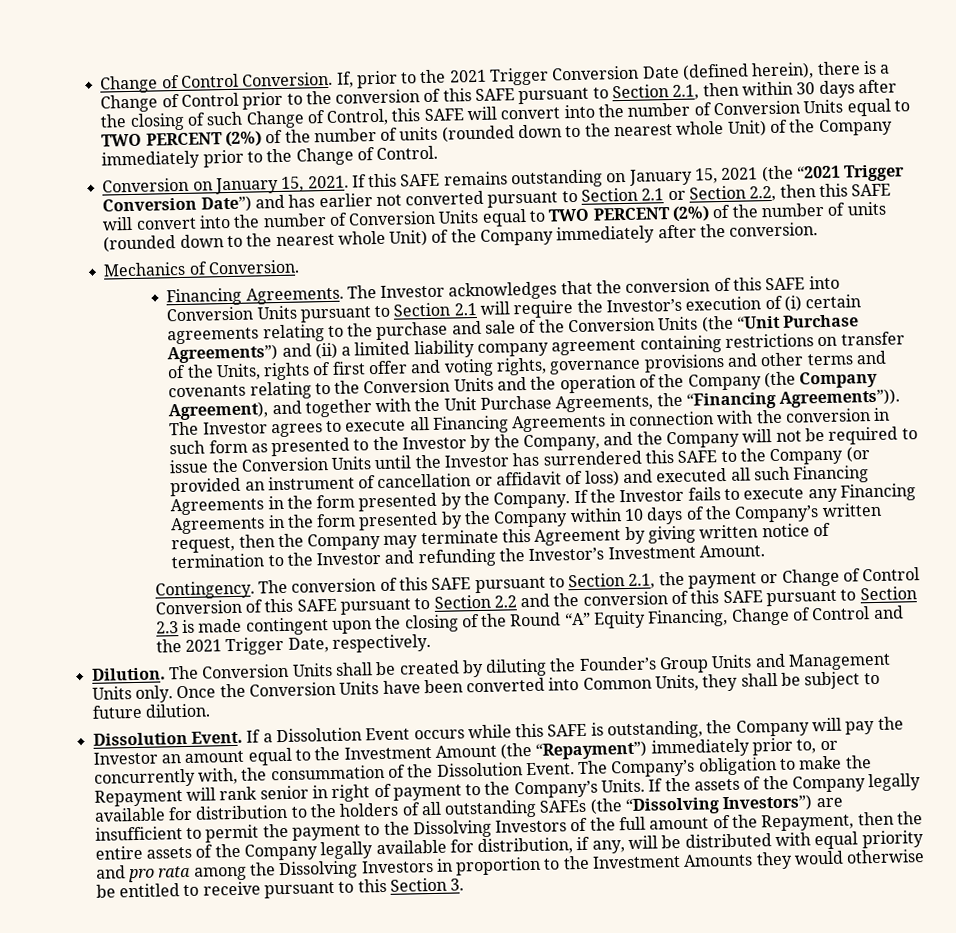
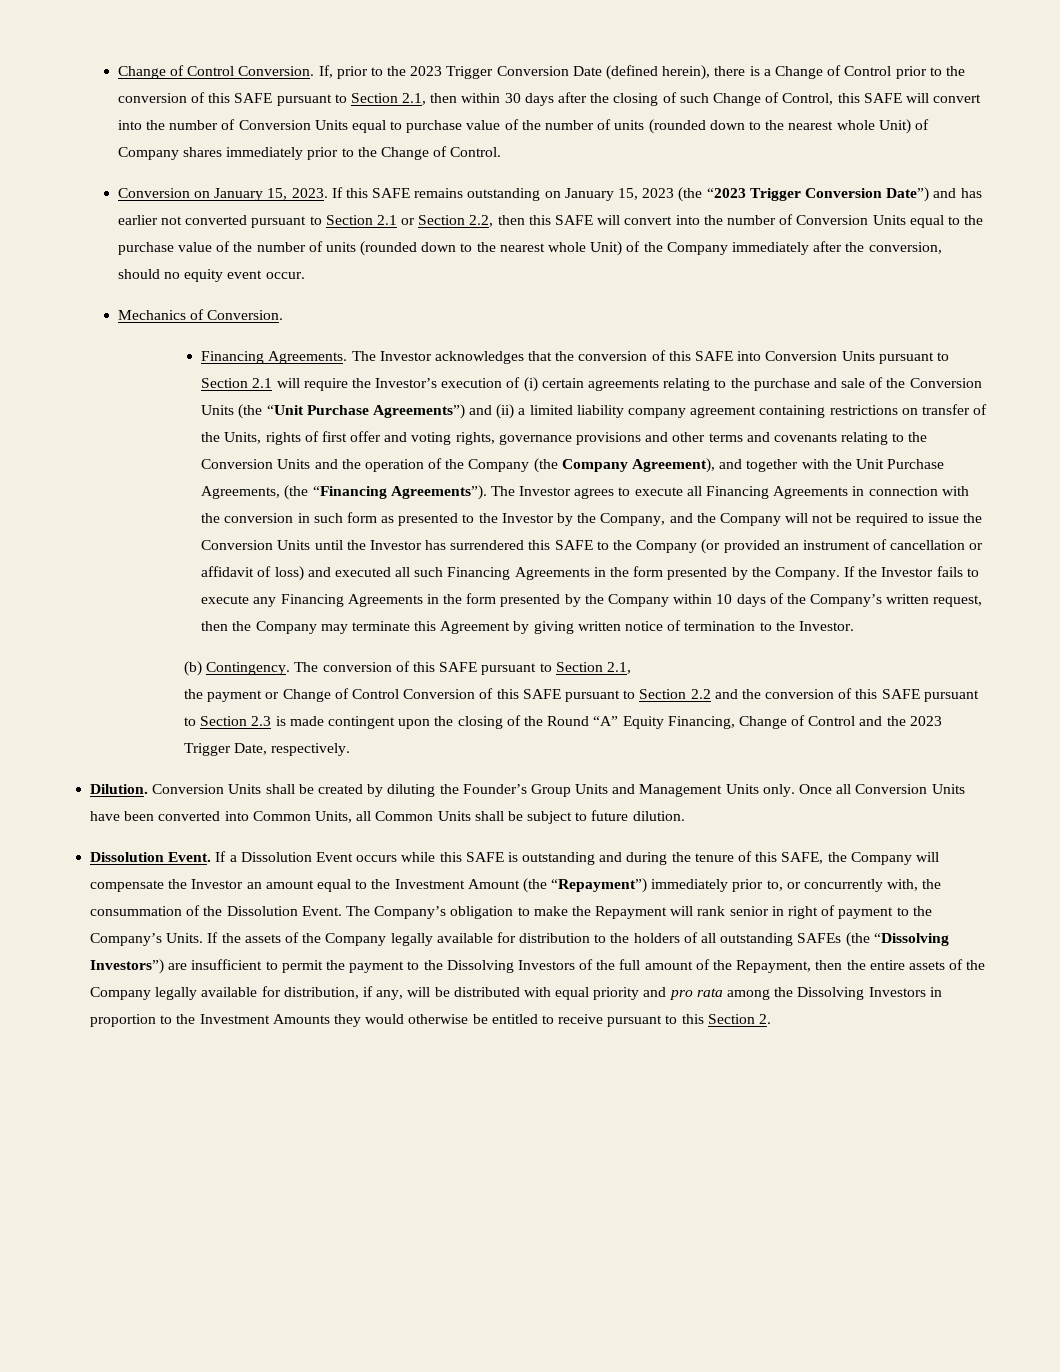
[448,69,487,83] 2021 -> [410,66,443,76] 2023
[101,130,262,148] TWO PERCENT (2%) -> [406,120,501,133] purchase value
[789,118,893,137] the Company -> [117,147,223,160] Company shares
[307,175,349,189] 2021. -> [291,188,328,198] 2023.
[721,165,842,183] 2021 (the “2021 -> [642,187,746,202] 2023 (the “2023
[548,205,711,223] TWO PERCENT (2%) -> [964,215,984,225] [117,242,213,255] the purchase value
[729,222,819,237] conversion. -> [868,242,942,254] [117,269,305,282] conversion, should no equity event occur.
[656,388,901,410] the “Financing Agreements”)). -> [284,485,487,500] (the “Financing Agreements”).
[316,544,766,568] Investor and refunding the Investor’s Investment Amount. // -> [798,621,854,631] [184,661,203,676] Investor. // (b)
(656, 581) none -> (631, 668) //
[184,639,222,652] 2021 -> [909,716,942,726] 2023
[167,665,199,680] The -> (149, 789) none
[219,683,246,698] the -> [836,784,852,794] all
[702,673,739,692] they -> [356,811,471,821] all Common Units
[607,717,876,740] outstanding, the Company will pay -> [522,851,939,865] [90,880,165,892] outstanding and during the tenure of this SAFE, the Company will compensate
[450,878,465,891] 3. -> [759,1014,772,1024] 2.

